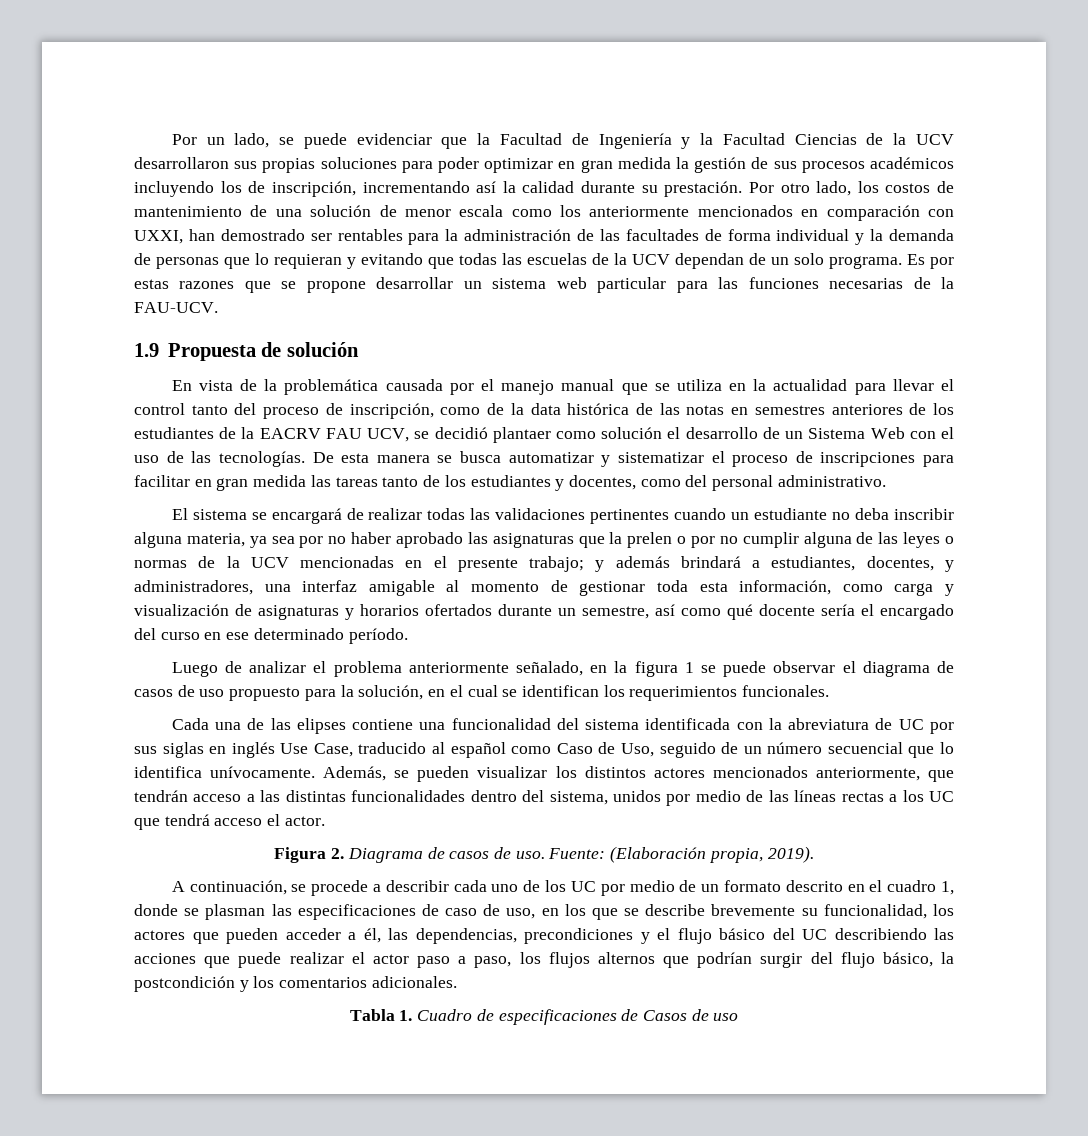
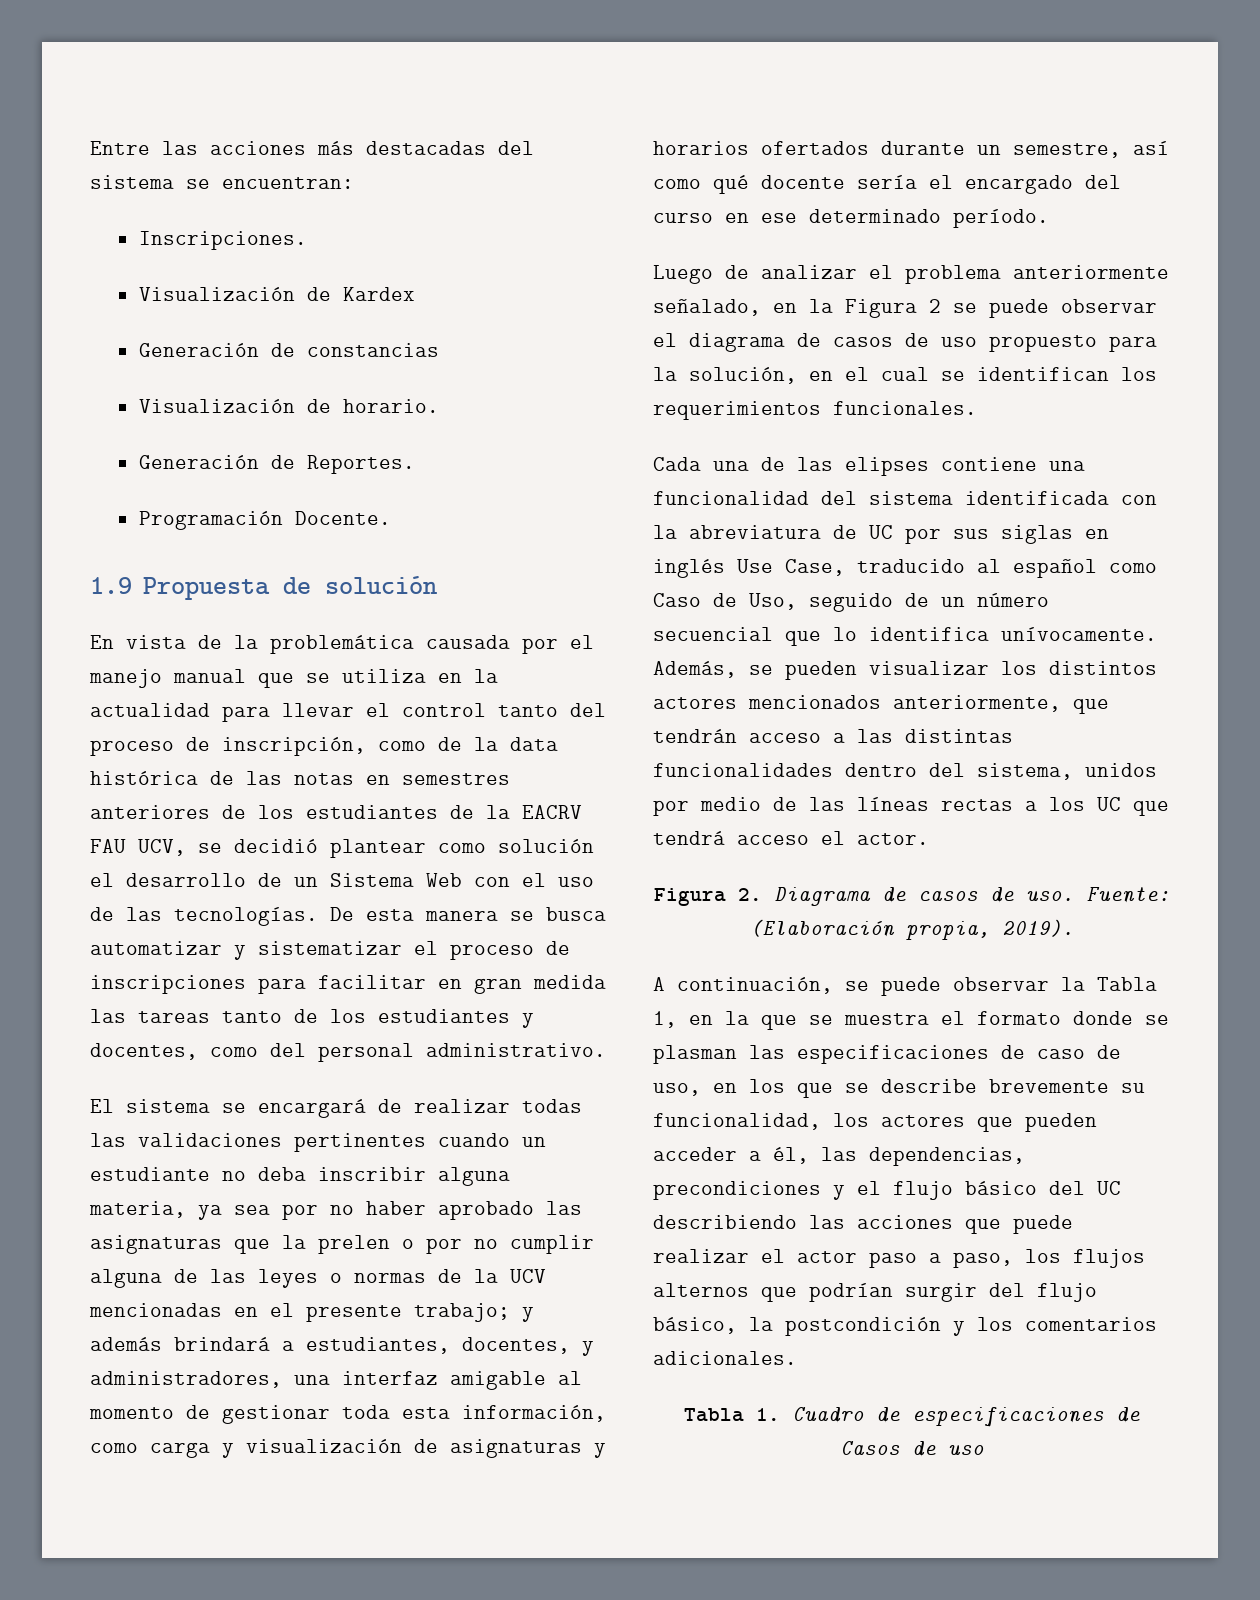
[171,133,954,149] [134,157,955,173] [134,181,954,197] [134,205,954,221] [134,229,954,245] [134,253,954,269] [134,277,955,293] [134,302,218,313] Por un lado, se puede evidenciar que la Facultad de Ingeniería y la Facultad Ciencias de la UCV desarrollaron sus propias soluciones para poder optimizar en gran medida la gestión de sus procesos académicos incluyendo los de inscripción, incrementando así la calidad durante su prestación. Por otro lado, los costos de mantenimiento de una solución de menor escala como los anteriormente mencionados en comparación con UXXI, han demostrado ser rentables para la administración de las facultades de forma individual y la demanda de personas que lo requieran y evitando que todas las escuelas de la UCV dependan de un solo programa. Es por estas razones que se propone desarrollar un sistema web particular para las funciones necesarias de la FAU-UCV. -> [90,141,534,155] [90,175,354,189] [138,231,307,250] [138,287,415,301] [138,343,439,357] [138,399,439,413] [138,455,415,474] [138,511,391,530] Entre las acciones más destacadas del sistema se encuentran: // Inscripciones. // Visualización de Kardex // Generación de constancias // Visualización de horario. // Generación de Reportes. // Programación Docente.
[492,427,551,443] plantaer -> [330,839,426,858] plantear
[634,661,694,677] figura 1 -> [845,299,941,318] Figura 2
[311,880,954,896] procede a describir cada uno de los UC por medio de un formato descrito en el cuadro 1, -> [881,977,1157,996] [653,1011,1061,1030] puede observar la Tabla 1, en la que se muestra el formato

